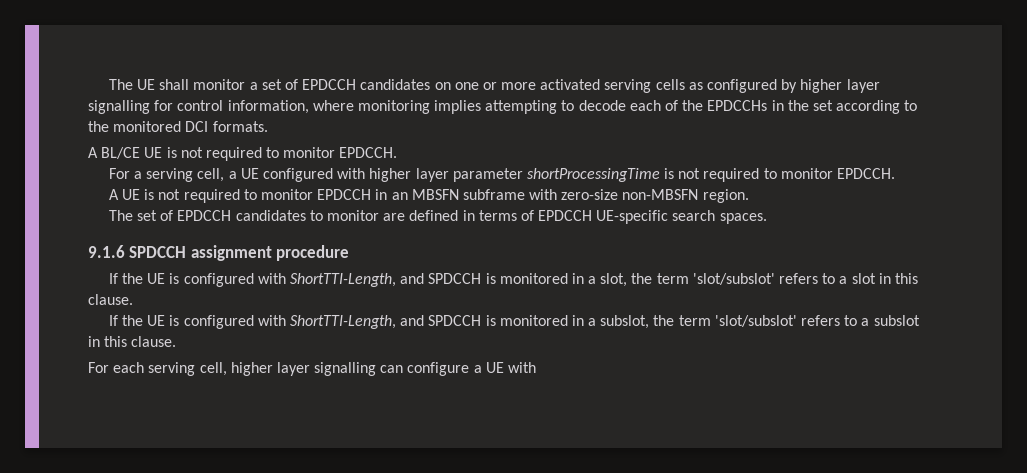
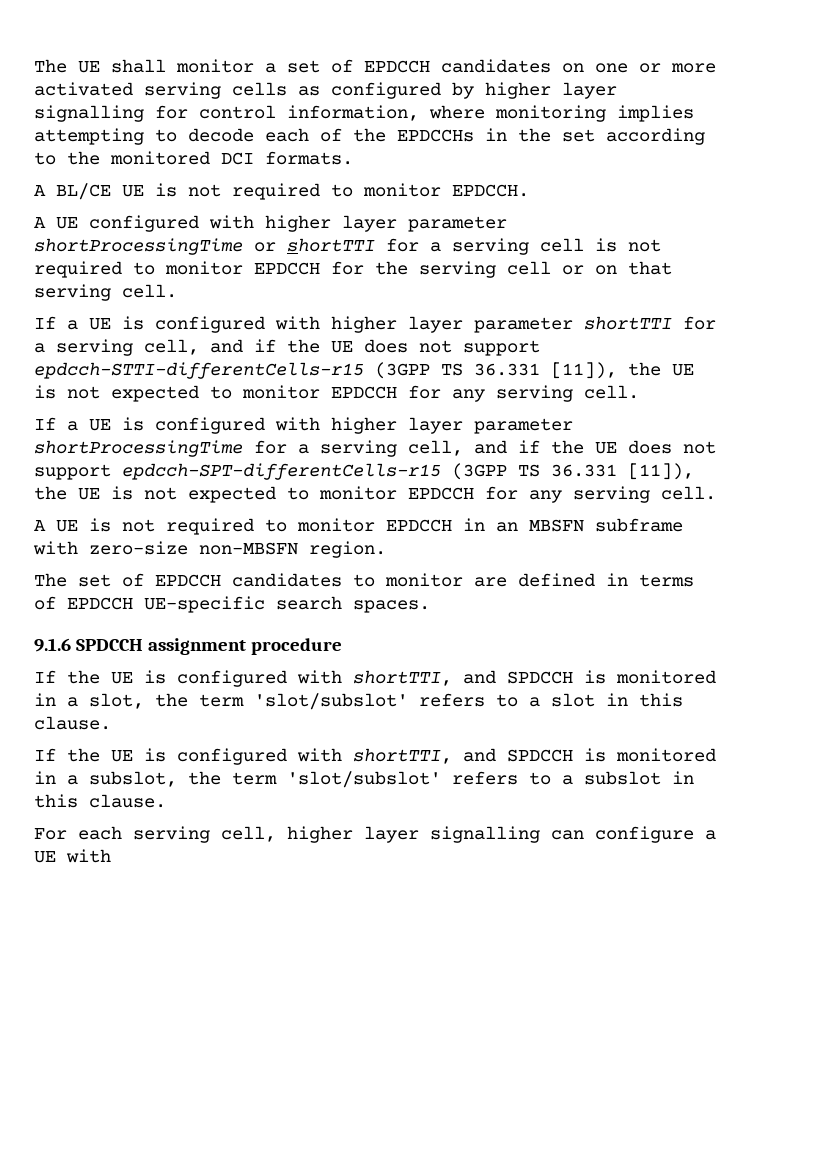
[108,168,237,182] For a serving cell, a -> [34,217,46,228] A
[664,168,896,182] is not required to monitor EPDCCH. -> [254,238,661,255] [34,261,672,278] [34,284,177,301] [34,316,716,333] [34,339,540,356] [34,362,694,379] [34,385,639,402] [34,417,573,434] [34,440,716,457] [34,463,694,480] [34,486,716,503] or shortTTI for a serving cell is not required to monitor EPDCCH for the serving cell or on that serving cell. // If a UE is configured with higher layer parameter shortTTI for a serving cell, and if the UE does not support epdcch-STTI-differentCells-r15 (3GPP TS 36.331 [11]), the UE is not expected to monitor EPDCCH for any serving cell. // If a UE is configured with higher layer parameter shortProcessingTime for a serving cell, and if the UE does not support epdcch-SPT-differentCells-r15 (3GPP TS 36.331 [11]), the UE is not expected to monitor EPDCCH for any serving cell.
[289,273,396,287] ShortTTI-Length, -> [353,670,452,686] shortTTI,
[289,315,396,329] ShortTTI-Length, -> [353,748,452,764] shortTTI,

